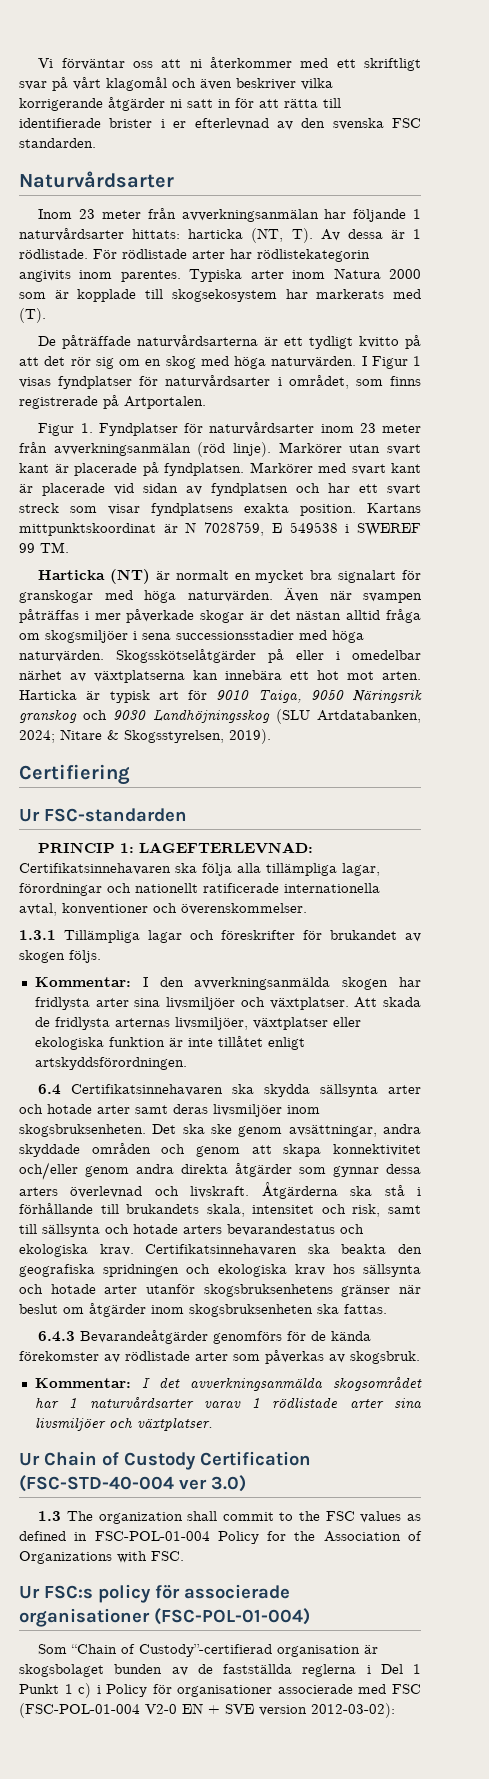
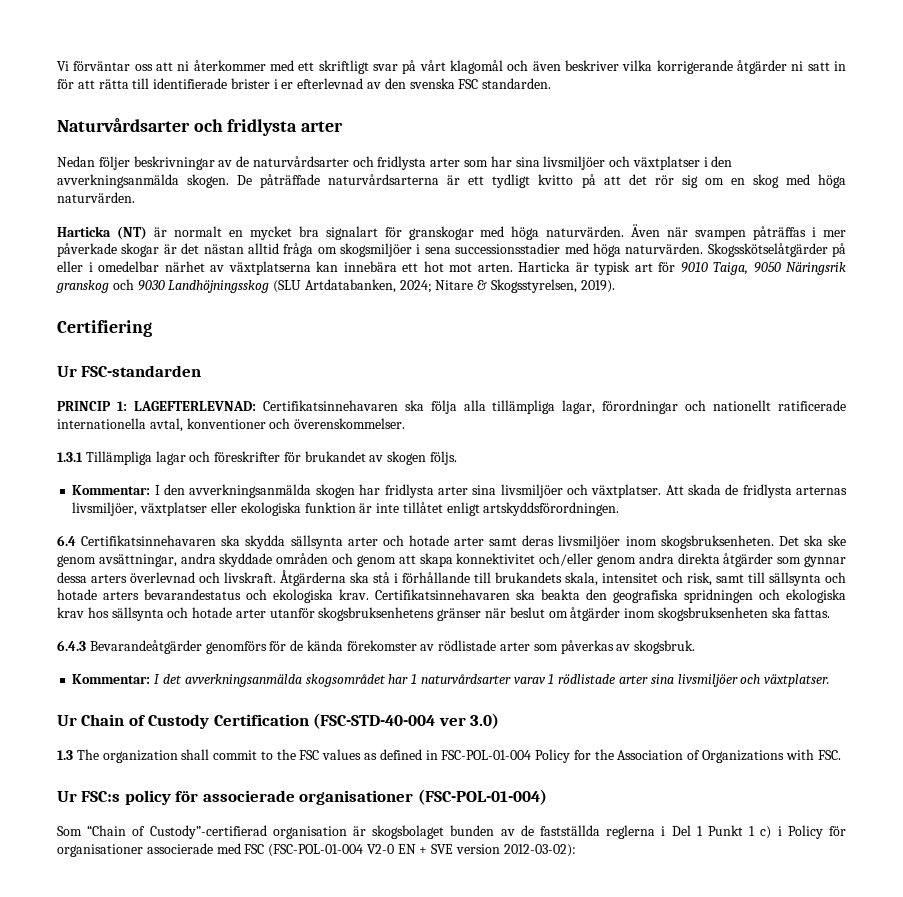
[38,208,421,222] [19,228,421,243] [19,249,370,262] [19,268,421,282] [19,289,422,302] [19,308,46,323] // Inom 23 meter från avverkningsanmälan har följande 1 naturvårdsarter hittats: harticka (NT, T). Av dessa är 1 rödlistade. För rödlistade arter har rödlistekategorin angivits inom parentes. Typiska arter inom Natura 2000 som är kopplade till skogsekosystem har markerats med (T). // -> [193,119,344,136] [57,156,733,170] [57,174,230,188] och fridlysta arter // Nedan följer beskrivningar av de naturvårdsarter och fridlysta arter som har sina livsmiljöer och växtplatser i den avverkningsanmälda skogen.
[361,356,421,369] [19,375,422,389] [19,395,206,409] [38,422,421,436] [19,442,421,457] [19,462,421,476] [19,483,421,496] [19,503,421,516] [19,522,422,536] [19,542,69,553] I Figur 1 visas fyndplatser för naturvårdsarter i området, som finns registrerade på Artportalen. // Figur 1. Fyndplatser för naturvårdsarter inom 23 meter från avverkningsanmälan (röd linje). Markörer utan svart kant är placerade på fyndplatsen. Markörer med svart kant är placerade vid sidan av fyndplatsen och har ett svart streck som visar fyndplatsens exakta position. Kartans mittpunktskoordinat är N 7028759, E 549538 i SWEREF 99 TM. -> (135, 197) none

